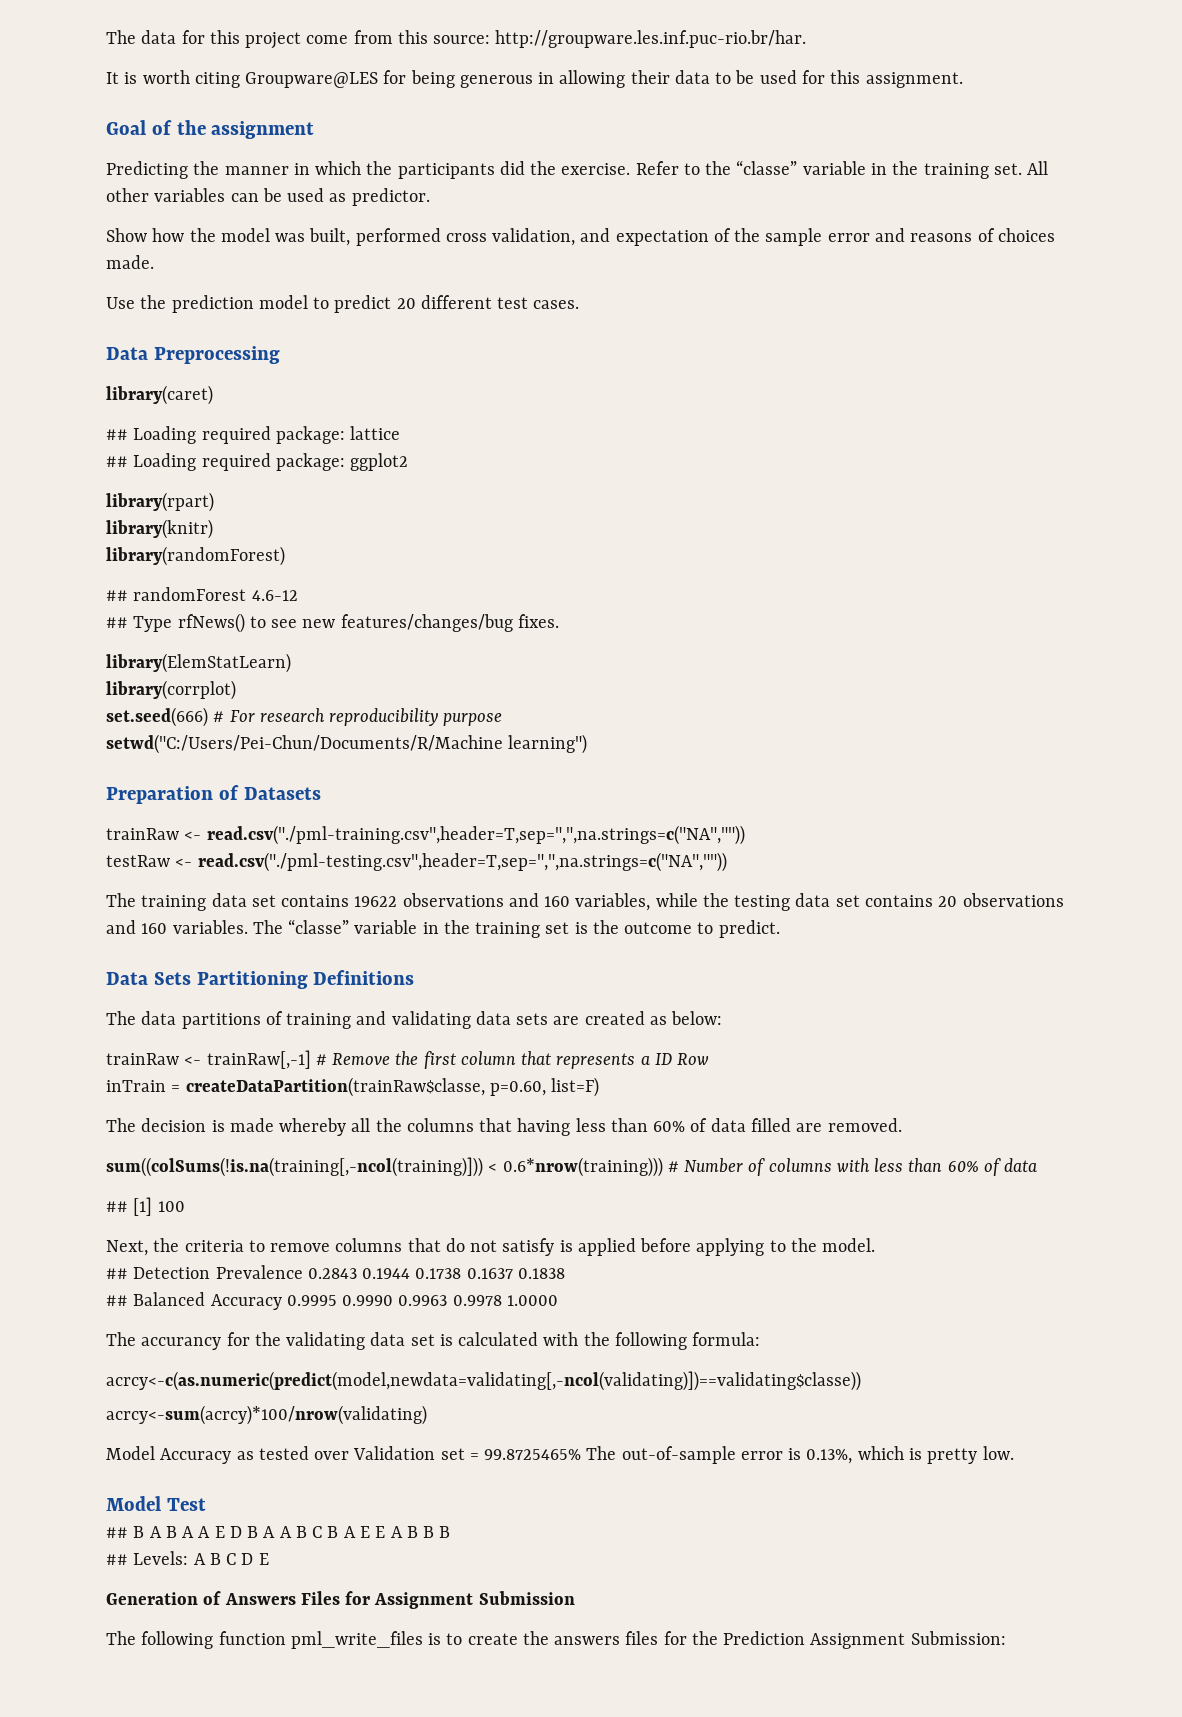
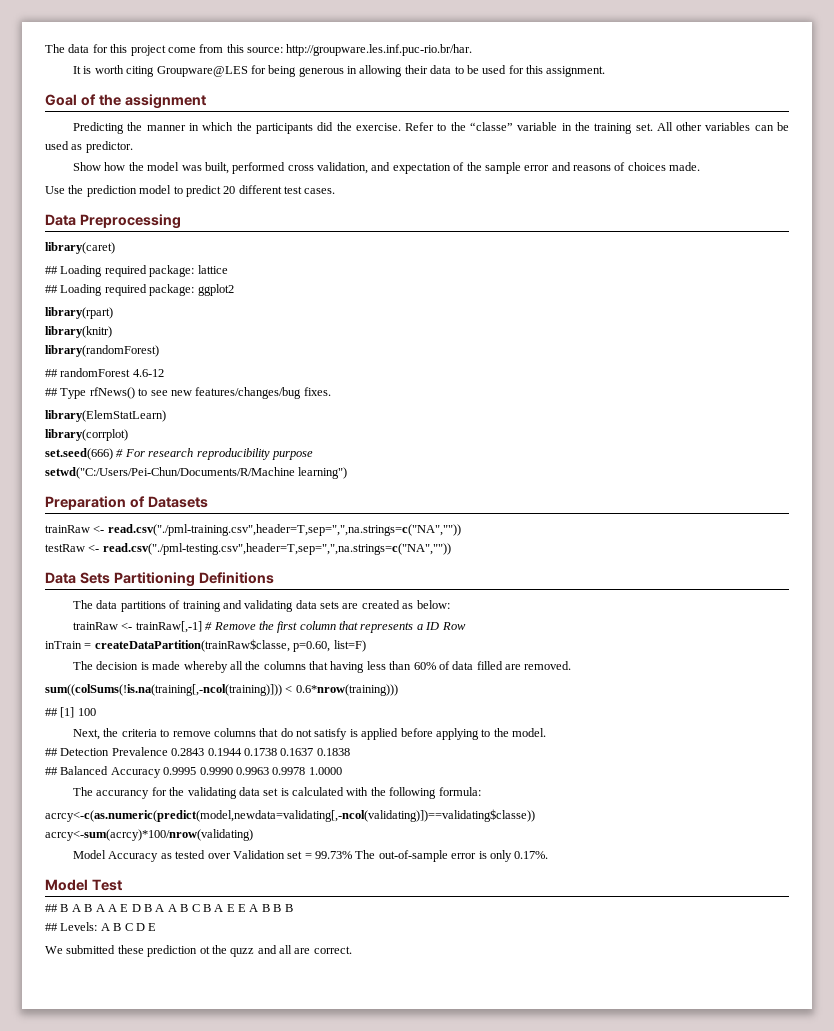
[106,893,1064,911] [106,919,780,938] // The training data set contains 19622 observations and 160 variables, while the testing data set contains 20 observations and 160 variables. The “classe” variable in the training set is the outcome to predict. -> (451, 549) none
[667,1158,1038,1176] # Number of columns with less than 60% of data -> (398, 690) none
[484,1449,582,1460] 99.8725465% -> [315,851,353,859] 99.73%
[806,1446,1014,1464] 0.13%, which is pretty low. -> [489,850,549,862] only 0.17%.
[106,1591,575,1609] [106,1631,1006,1649] Generation of Answers Files for Assignment Submission // The following function pml_write_files is to create the answers files for the Prediction Assignment Submission: -> [45,945,352,957] We submitted these prediction ot the quzz and all are correct.

